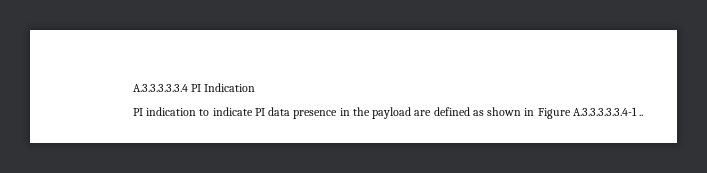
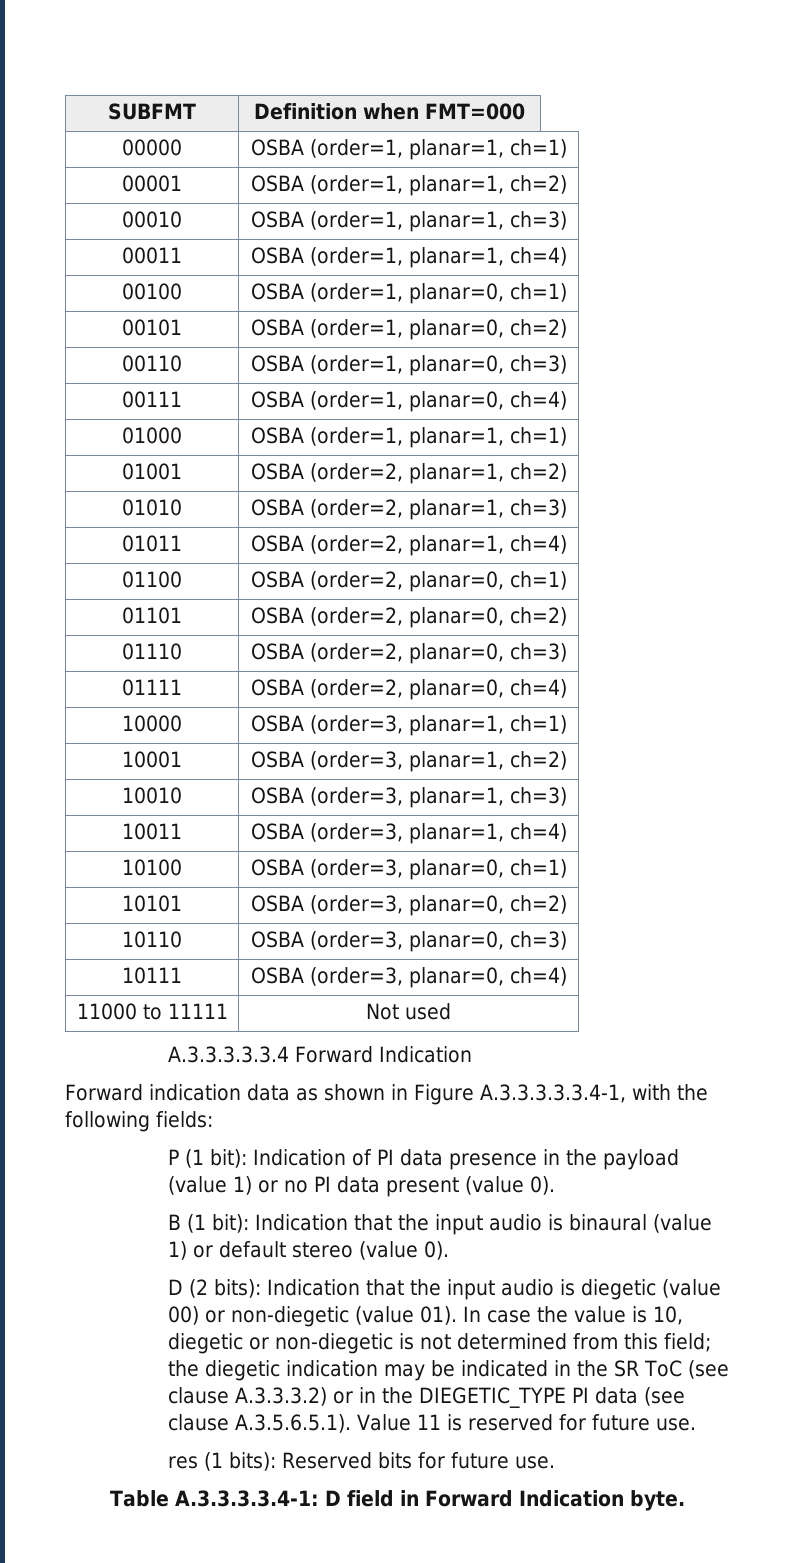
[132,83,256,92] [132,107,253,116] A.3.3.3.3.3.4 PI Indication // PI indication to indicate -> [108,103,196,120] [254,103,525,120] [122,139,182,156] [250,139,567,160] [122,175,182,192] [250,175,567,196] [122,211,182,228] [250,211,567,232] [122,247,182,264] [250,247,567,268] [122,283,182,300] [250,283,567,304] [122,319,182,336] [250,319,567,340] [122,355,182,372] [250,355,567,376] [122,391,182,408] [250,391,567,412] [122,427,182,444] [250,427,567,448] [122,463,182,480] [250,463,567,484] [122,499,182,516] [250,499,567,520] [122,535,182,552] [250,535,567,556] [122,571,182,588] [250,571,567,592] [122,607,182,624] [250,607,567,628] [122,643,182,660] [250,643,567,664] [122,679,182,696] [250,679,567,700] [122,715,182,732] [250,715,567,736] [122,751,182,768] [250,751,567,772] [122,787,182,804] [250,787,567,808] [122,823,182,840] [250,823,567,844] [122,859,182,876] [250,859,567,880] [122,895,182,912] [250,895,567,916] [122,931,182,948] [250,931,567,952] [122,967,182,984] [250,967,567,988] [76,1003,228,1020] [366,1003,451,1020] [168,1046,473,1063] [65,1084,708,1105] [65,1111,213,1132] [168,1149,373,1168] SUBFMT | Definition when FMT=000 // 00000 | OSBA (order=1, planar=1, ch=1) // 00001 | OSBA (order=1, planar=1, ch=2) // 00010 | OSBA (order=1, planar=1, ch=3) // 00011 | OSBA (order=1, planar=1, ch=4) // 00100 | OSBA (order=1, planar=0, ch=1) // 00101 | OSBA (order=1, planar=0, ch=2) // 00110 | OSBA (order=1, planar=0, ch=3) // 00111 | OSBA (order=1, planar=0, ch=4) // 01000 | OSBA (order=1, planar=1, ch=1) // 01001 | OSBA (order=2, planar=1, ch=2) // 01010 | OSBA (order=2, planar=1, ch=3) // 01011 | OSBA (order=2, planar=1, ch=4) // 01100 | OSBA (order=2, planar=0, ch=1) // 01101 | OSBA (order=2, planar=0, ch=2) // 01110 | OSBA (order=2, planar=0, ch=3) // 01111 | OSBA (order=2, planar=0, ch=4) // 10000 | OSBA (order=3, planar=1, ch=1) // 10001 | OSBA (order=3, planar=1, ch=2) // 10010 | OSBA (order=3, planar=1, ch=3) // 10011 | OSBA (order=3, planar=1, ch=4) // 10100 | OSBA (order=3, planar=0, ch=1) // 10101 | OSBA (order=3, planar=0, ch=2) // 10110 | OSBA (order=3, planar=0, ch=3) // 10111 | OSBA (order=3, planar=0, ch=4) // 11000 to 11111 | Not used // A.3.3.3.3.3.4 Forward Indication // Forward indication data as shown in Figure A.3.3.3.3.3.4-1, with the following fields: // P (1 bit): Indication of
[414,107,644,119] are defined as shown in Figure A.3.3.3.3.3.4-1 .. -> [168,1176,556,1197] [168,1214,713,1235] [168,1241,450,1260] [168,1279,722,1300] [168,1306,684,1327] [168,1333,712,1354] [168,1360,730,1381] [168,1387,686,1408] [168,1414,697,1433] [168,1452,556,1471] [110,1490,685,1511] (value 1) or no PI data present (value 0). // B (1 bit): Indication that the input audio is binaural (value 1) or default stereo (value 0). // D (2 bits): Indication that the input audio is diegetic (value 00) or non-diegetic (value 01). In case the value is 10, diegetic or non-diegetic is not determined from this field; the diegetic indication may be indicated in the SR ToC (see clause A.3.3.3.2) or in the DIEGETIC_TYPE PI data (see clause A.3.5.6.5.1). Value 11 is reserved for future use. // res (1 bits): Reserved bits for future use. // Table A.3.3.3.3.4-1: D field in Forward Indication byte.

